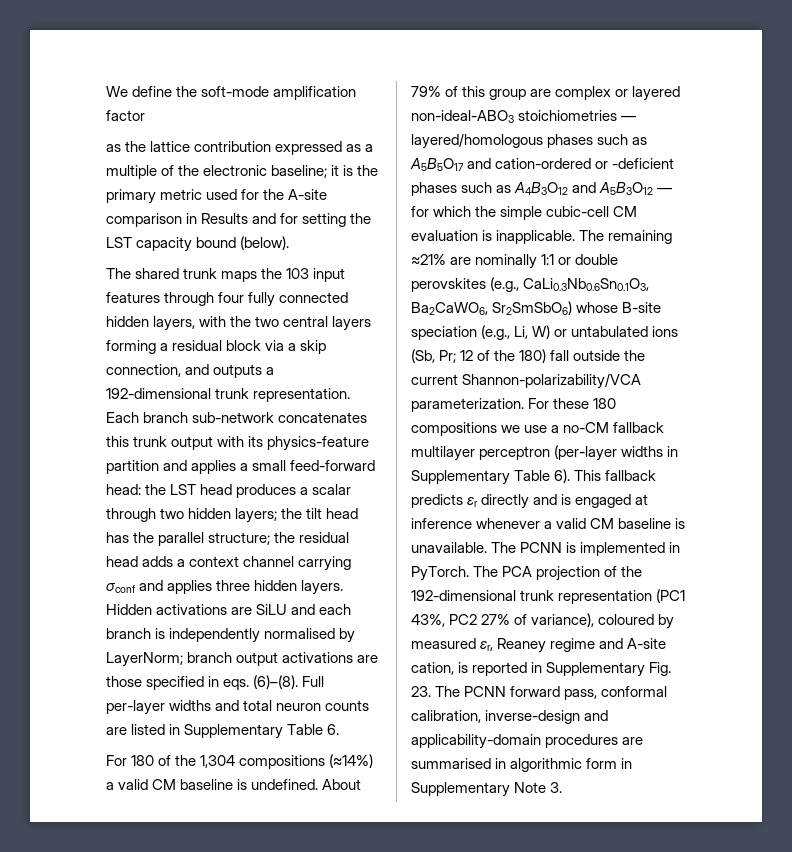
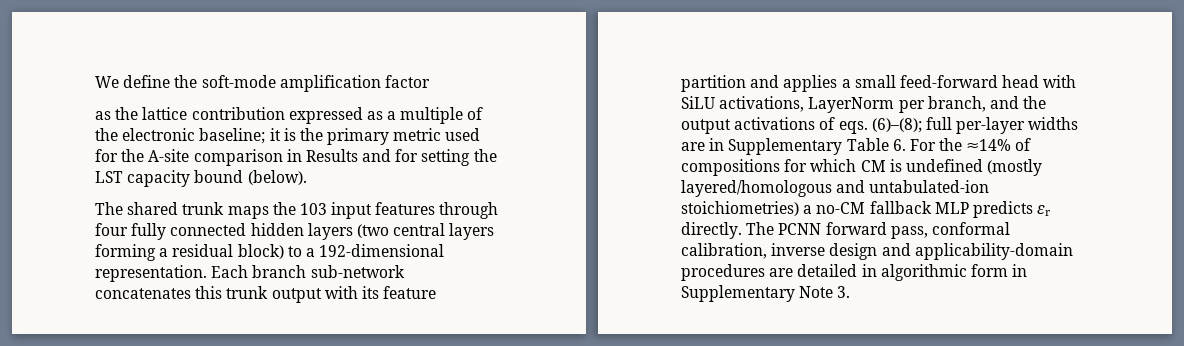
[153,316,280,331] layers, with the two -> [307,223,389,240] layers (two
[226,340,327,354] [106,364,263,378] block via a skip connection, and outputs -> [237,244,302,259] block) to
[215,388,250,399] trunk -> (445, 250) none
[267,436,370,451] physics-feature -> [383,286,437,299] feature
[106,484,352,498] [106,508,359,523] [106,532,350,546] [106,556,352,571] [106,580,344,595] [106,604,352,615] [106,628,356,643] [106,652,379,667] [106,675,325,690] [106,700,370,715] [106,724,340,739] [106,754,374,769] [106,779,362,790] [411,86,681,101] [411,110,637,123] [411,133,648,149] [410,158,675,171] [411,182,673,196] [411,206,638,220] [411,230,673,244] [411,254,619,269] [411,277,650,292] [411,301,662,315] [411,325,679,340] [411,349,646,363] [411,373,642,389] [411,398,617,412] [411,422,665,436] [411,445,679,461] [411,469,657,485] [411,494,649,509] [411,518,686,529] [411,542,681,556] [411,566,643,581] [411,589,686,604] [411,613,675,629] [411,638,667,653] [411,662,672,677] [411,686,431,697] head: the LST head produces a scalar through two hidden layers; the tilt head has the parallel structure; the residual head adds a context channel carrying σconf and applies three hidden layers. Hidden activations are SiLU and each branch is independently normalised by LayerNorm; branch output activations are those specified in eqs. (6)–(8). Full per-layer widths and total neuron counts are listed in Supplementary Table 6. // For 180 of the 1,304 compositions (≈14%) a valid CM baseline is undefined. About 79% of this group are complex or layered non-ideal-ABO3 stoichiometries — layered/homologous phases such as A5B5O17 and cation-ordered or -deficient phases such as A4B3O12 and A5B3O12 — for which the simple cubic-cell CM evaluation is inapplicable. The remaining ≈21% are nominally 1:1 or double perovskites (e.g., CaLi0.3Nb0.6Sn0.1O3, Ba2CaWO6, Sr2SmSbO6) whose B-site speciation (e.g., Li, W) or untabulated ions (Sb, Pr; 12 of the 180) fall outside the current Shannon-polarizability/VCA parameterization. For these 180 compositions we use a no-CM fallback multilayer perceptron (per-layer widths in Supplementary Table 6). This fallback predicts εr directly and is engaged at inference whenever a valid CM baseline is unavailable. The PCNN is implemented in PyTorch. The PCA projection of the 192-dimensional trunk representation (PC1 43%, PC2 27% of variance), coloured by measured εr, Reaney regime and A-site cation, is reported in Supplementary Fig. 23. -> [1002,75,1077,88] [681,96,1047,113] [681,117,1079,134] [681,138,1032,155] [681,159,1043,176] [681,180,990,197] [681,201,1052,218] [681,222,742,239] head with SiLU activations, LayerNorm per branch, and the output activations of eqs. (6)–(8); full per-layer widths are in Supplementary Table 6. For the ≈14% of compositions for which CM is undefined (mostly layered/homologous and untabulated-ion stoichiometries) a no-CM fallback MLP predicts εr directly.
[485,710,581,724] inverse-design -> [771,243,878,260] inverse design
[411,758,491,769] summarised -> [797,264,858,277] detailed

